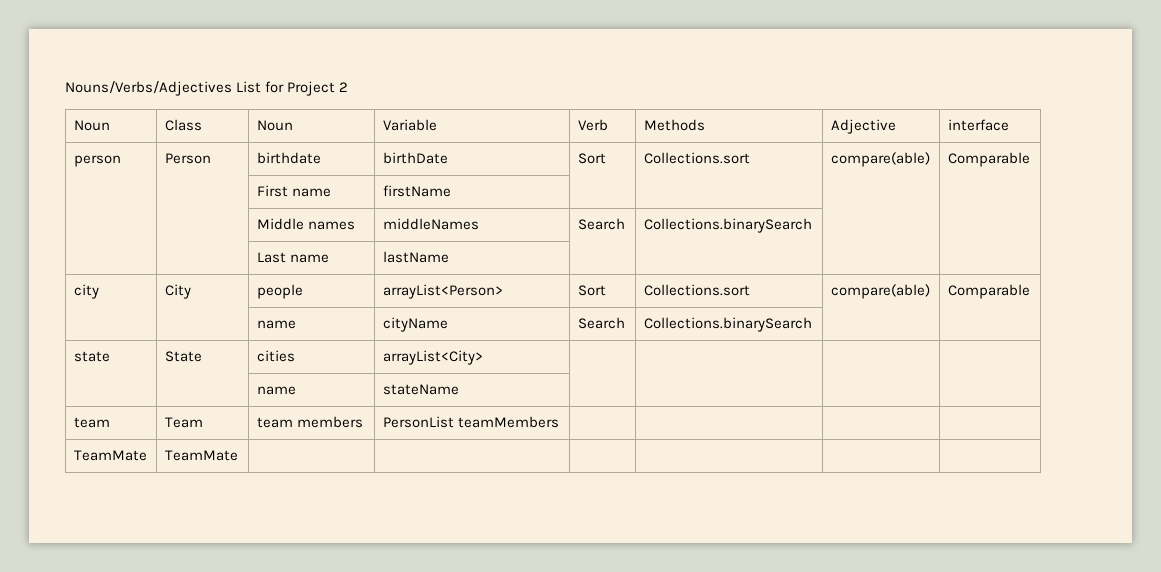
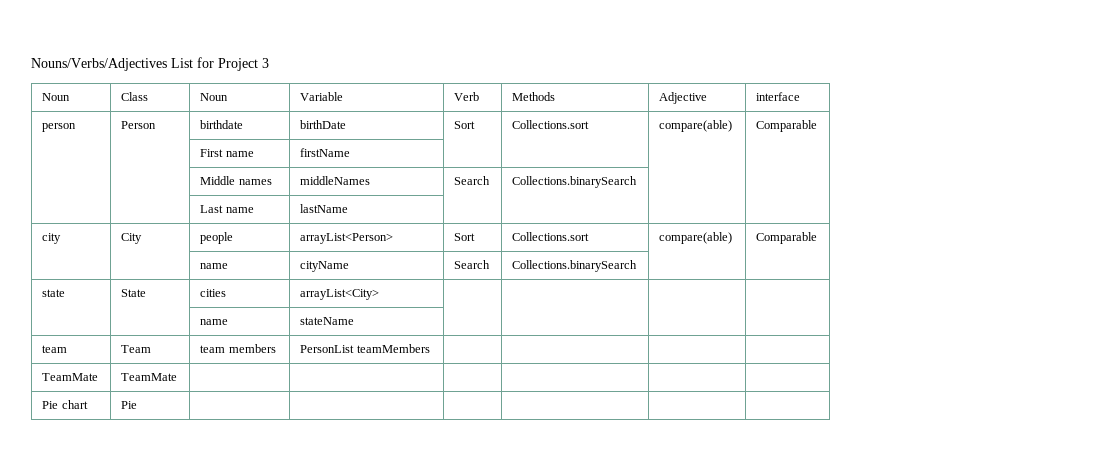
[339,82,349,92] 2 -> [262,58,269,68] 3
(238, 455) none -> [42,400,88,409] [121,401,138,409] // Pie chart | Pie | | | | | |

